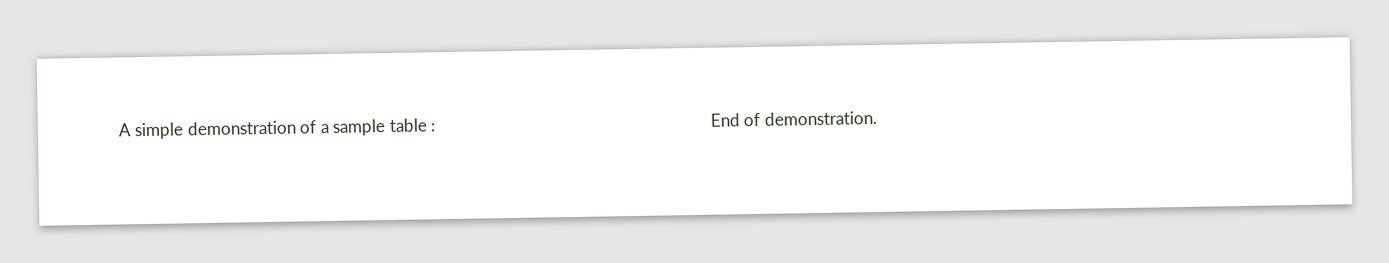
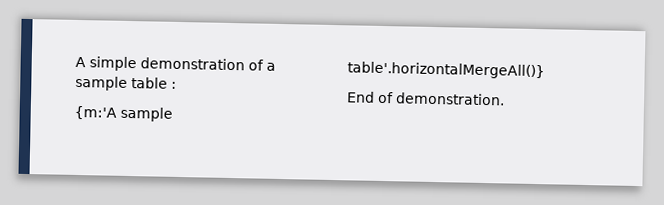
(436, 127) none -> [74,105,173,122] [347,61,545,80] // {m:'A sample table'.horizontalMergeAll()}

